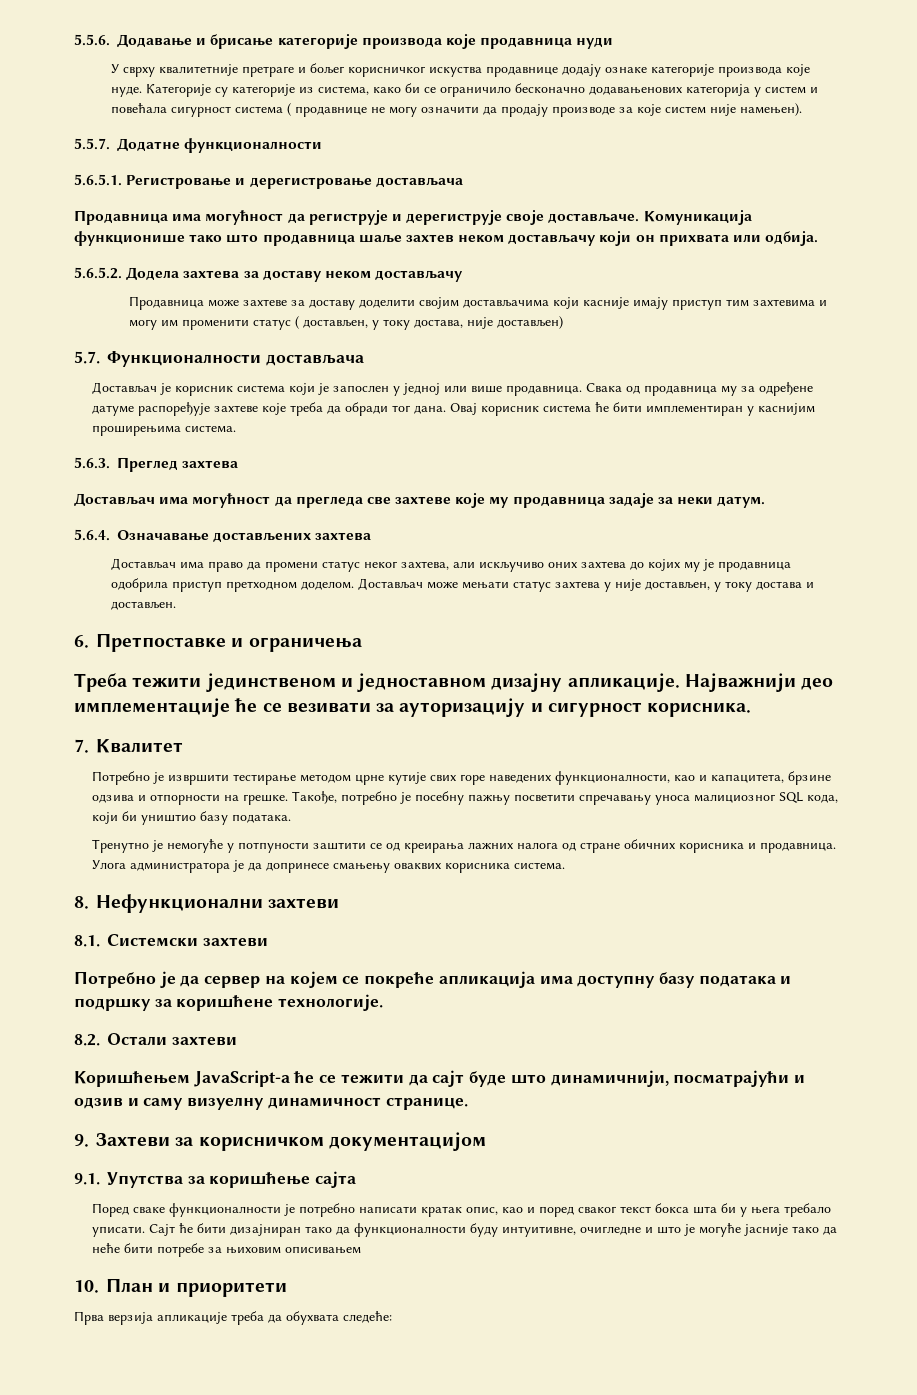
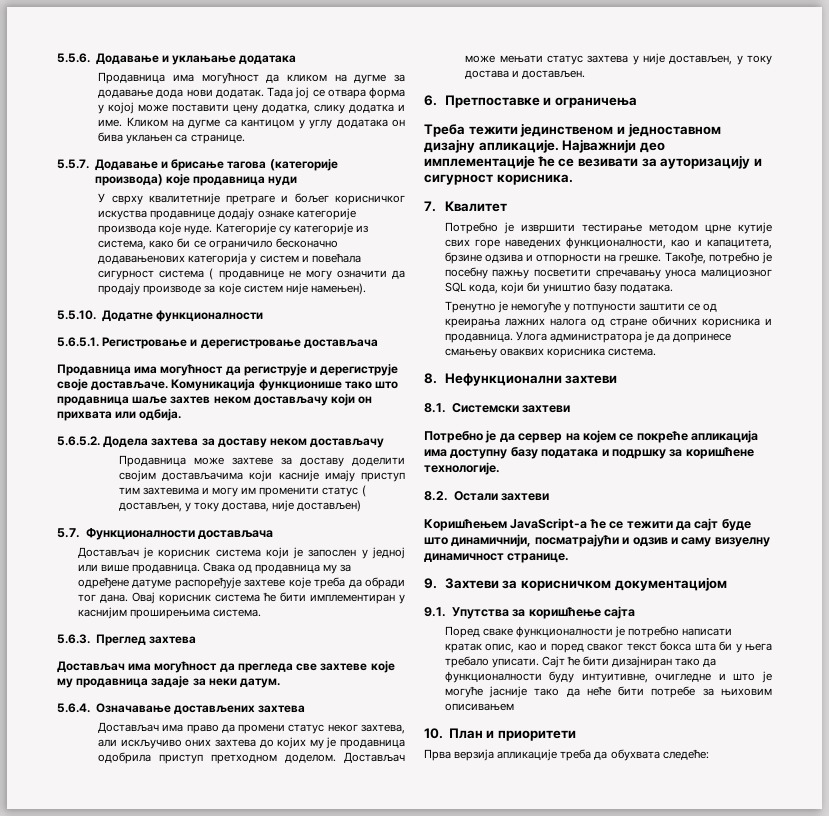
[210,34,442,49] брисање категорије производа -> [172,55,297,65] [98,72,406,84] [98,87,405,99] [98,102,405,114] [98,117,406,129] [98,132,245,144] [57,159,338,171] [94,174,163,186] уклањање додатака // Продавница има могућност да кликом на дугме за додавање дода нови додатак. Тада јој се отвара форма у којој може поставити цену додатка, слику додатка и име. Кликом на дугме са кантицом у углу додатака он бива уклањен са странице. // 5.5.7. Додавање и брисање тагова (категорије производа)
[74,138,110,150] 5.5.7. -> [57,310,96,320] 5.5.10.

